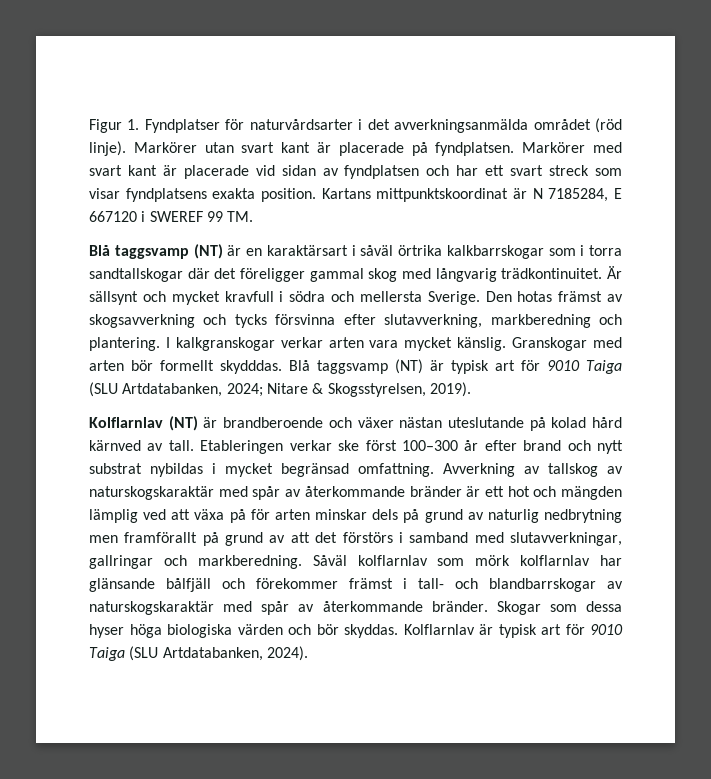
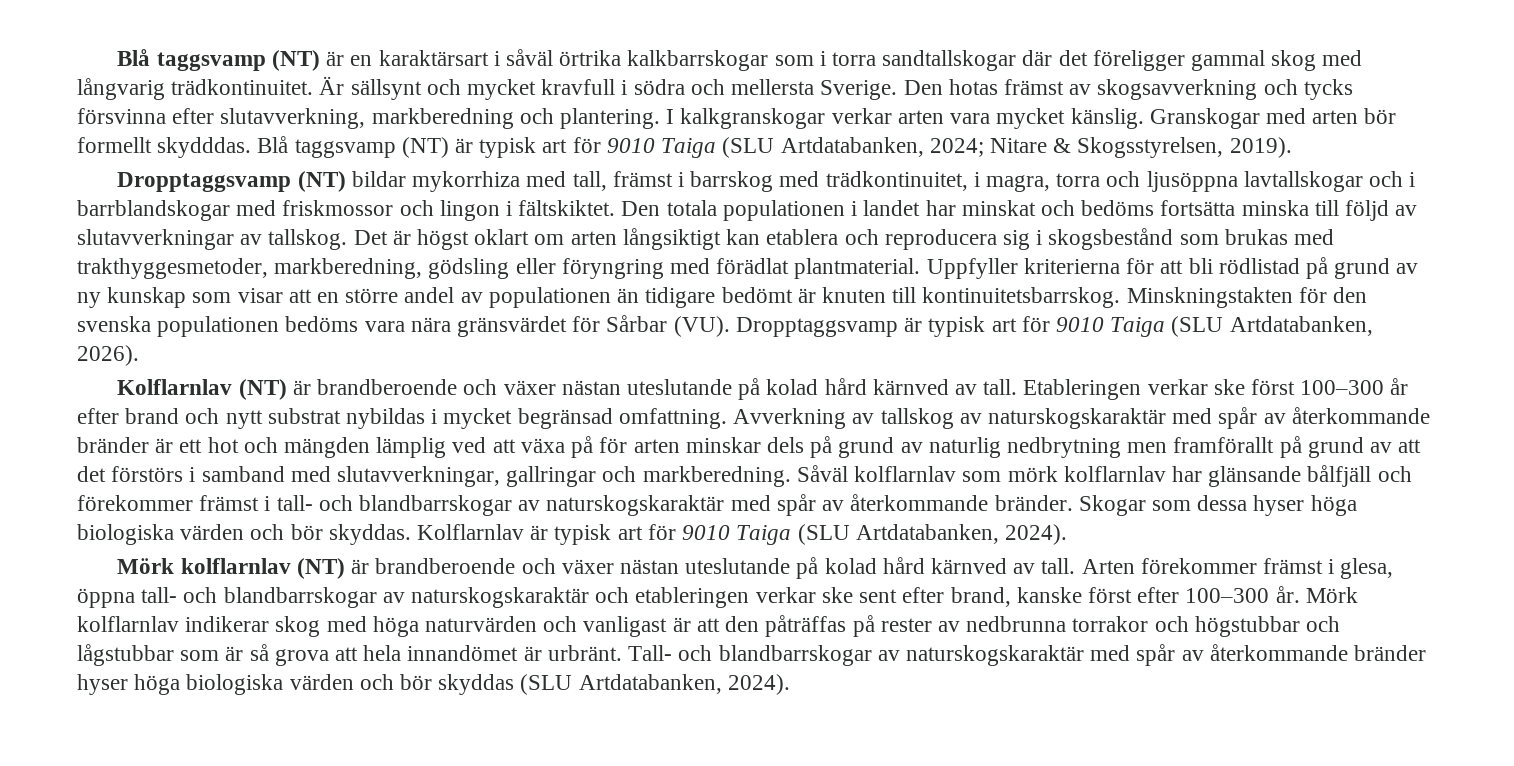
[89,118,623,133] [89,141,623,156] [89,165,622,179] [89,188,622,202] [89,211,254,222] Figur 1. Fyndplatser för naturvårdsarter i det avverkningsanmälda området (röd linje). Markörer utan svart kant är placerade på fyndplatsen. Markörer med svart kant är placerade vid sidan av fyndplatsen och har ett svart streck som visar fyndplatsens exakta position. Kartans mittpunktskoordinat är N 7185284, E 667120 i SWEREF 99 TM. // -> (117, 57) none
(471, 389) none -> [117,171,1416,192] [77,200,1418,221] [77,228,1334,250] [77,257,1419,279] [77,287,1367,308] [77,315,1373,337] [77,345,139,366] // Dropptaggsvamp (NT) bildar mykorrhiza med tall, främst i barrskog med trädkontinuitet, i magra, torra och ljusöppna lavtallskogar och i barrblandskogar med friskmossor och lingon i fältskiktet. Den totala populationen i landet har minskat och bedöms fortsätta minska till följd av slutavverkningar av tallskog. Det är högst oklart om arten långsiktigt kan etablera och reproducera sig i skogsbestånd som brukas med trakthyggesmetoder, markberedning, gödsling eller föryngring med förädlat plantmaterial. Uppfyller kriterierna för att bli rödlistad på grund av ny kunskap som visar att en större andel av populationen än tidigare bedömt är knuten till kontinuitetsbarrskog. Minskningstakten för den svenska populationen bedöms vara nära gränsvärdet för Sårbar (VU). Dropptaggsvamp är typisk art för 9010 Taiga (SLU Artdatabanken, 2026).
(308, 653) none -> [117,557,1394,579] [77,586,1358,608] [77,615,1340,637] [77,644,1426,666] [77,674,790,695] // Mörk kolflarnlav (NT) är brandberoende och växer nästan uteslutande på kolad hård kärnved av tall. Arten förekommer främst i glesa, öppna tall- och blandbarrskogar av naturskogskaraktär och etableringen verkar ske sent efter brand, kanske först efter 100–300 år. Mörk kolflarnlav indikerar skog med höga naturvärden och vanligast är att den påträffas på rester av nedbrunna torrakor och högstubbar och lågstubbar som är så grova att hela innandömet är urbränt. Tall- och blandbarrskogar av naturskogskaraktär med spår av återkommande bränder hyser höga biologiska värden och bör skyddas (SLU Artdatabanken, 2024).

